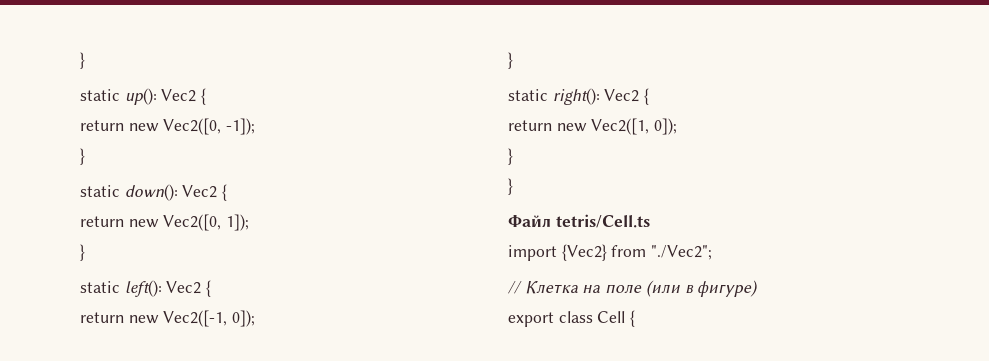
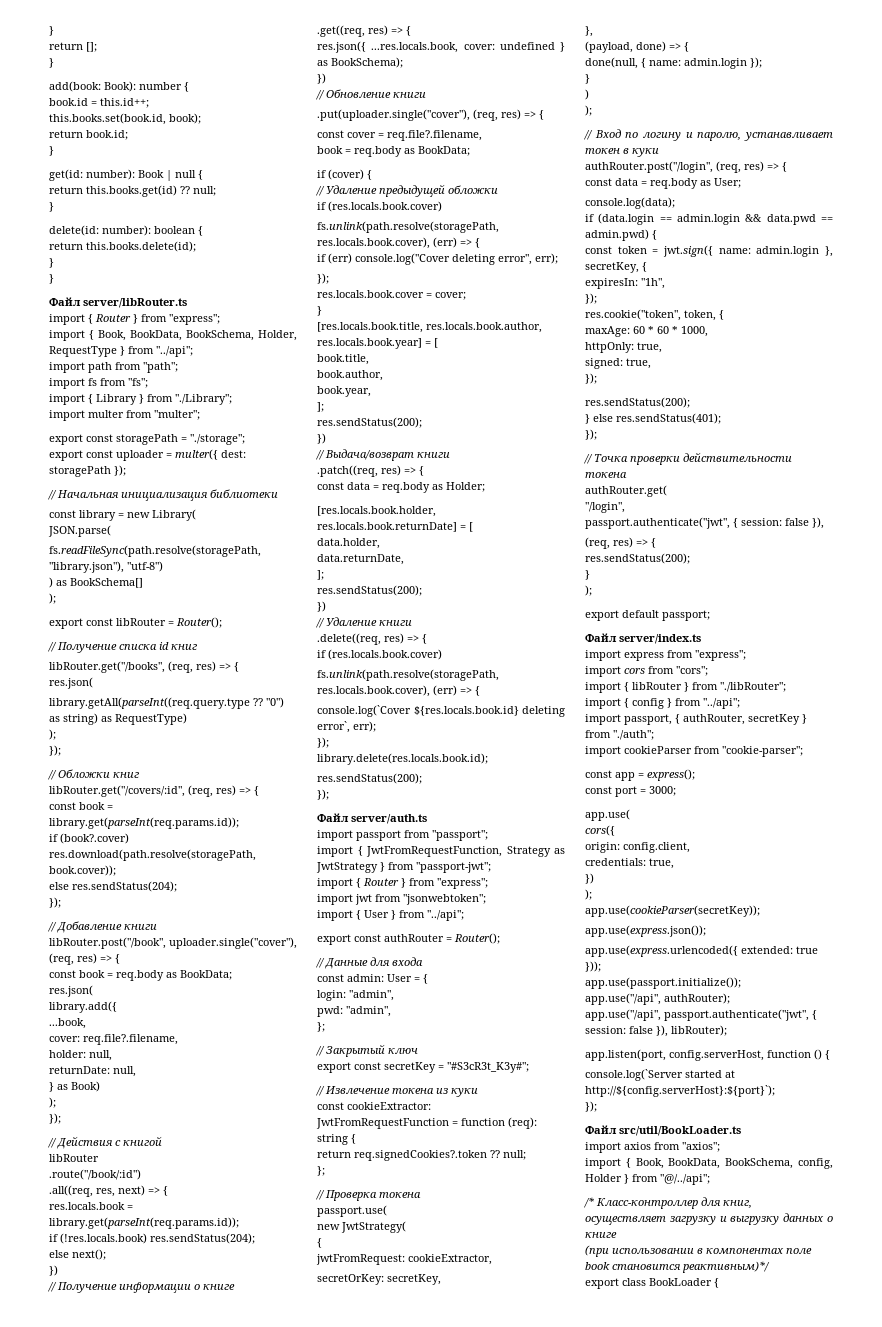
[80,52,85,69] [80,88,207,105] [80,118,256,135] [80,148,85,165] [80,184,228,201] [80,214,250,231] [80,244,85,261] [80,280,212,297] [80,310,256,327] [508,52,513,69] [508,88,650,105] [508,118,678,135] } // static up(): Vec2 { // return new Vec2([0, -1]); // } // static down(): Vec2 { // return new Vec2([0, 1]); // } // static left(): Vec2 { // return new Vec2([-1, 0]); // } // static right(): Vec2 { // return new Vec2([1, 0]); -> [49,26,54,36] [49,42,97,52] [49,58,54,68] [49,81,189,92] [49,98,149,108] [49,113,201,125] [49,130,128,140] [49,146,54,156] [49,169,203,181] [49,185,216,197] [49,202,54,212] [49,225,203,236] [49,241,196,252] } // return []; // } // add(book: Book): number { // book.id = this.id++; // this.books.set(book.id, book); // return book.id; // } // get(id: number): Book | null { // return this.books.get(id) ?? null; // } // delete(id: number): boolean { // return this.books.delete(id);
[555,214,650,228] [508,244,713,261] [508,280,759,297] tetris/Cell.ts // import {Vec2} from "./Vec2"; // // Клетка на поле (или в фигуре) -> [83,298,187,308] [49,314,220,325] [49,330,297,341] [49,346,193,357] [49,362,178,373] [49,378,148,389] [49,394,232,405] [49,410,200,421] [49,434,245,445] [49,449,246,461] [49,465,126,477] [47,489,278,501] [49,509,196,521] [48,525,111,537] [49,545,261,557] [49,561,163,573] [49,577,143,588] [49,593,56,604] [49,617,222,629] [47,642,198,653] [49,661,239,673] [49,677,93,689] [49,697,284,709] [49,713,187,725] [49,729,56,740] [49,745,61,756] [47,769,140,780] [49,785,259,797] [49,802,113,810] [49,817,239,829] [49,833,129,844] [49,849,256,861] [49,865,116,876] [49,881,177,892] [49,897,61,908] [47,921,157,933] [49,937,297,949] [49,953,120,965] [49,970,232,981] [49,985,93,997] [49,1001,117,1013] [49,1018,86,1029] [49,1034,178,1045] [49,1050,112,1061] [49,1066,136,1077] [49,1081,100,1092] [49,1097,56,1108] [49,1113,61,1124] [47,1136,162,1149] [49,1154,99,1162] [49,1169,141,1180] [49,1185,168,1197] [49,1202,133,1210] [49,1217,239,1229] [49,1233,255,1244] [49,1249,106,1260] [49,1265,58,1276] [47,1282,235,1293] [317,25,411,37] [317,41,565,53] [317,57,403,68] [317,73,326,84] [315,89,426,100] [317,109,544,121] [317,130,482,141] [317,146,470,157] [317,169,372,180] [315,184,498,197] [317,201,442,212] [317,221,499,233] [317,237,480,249] [317,253,558,265] [317,273,329,284] [317,290,466,300] [317,306,322,316] [317,322,542,333] [317,338,438,349] [317,354,369,365] [317,370,383,381] [317,386,371,397] [317,402,324,412] [317,417,422,428] [317,433,326,444] [315,449,450,461] [317,465,424,477] [317,482,485,493] [317,506,436,517] [317,522,473,532] [317,538,380,549] [317,554,404,565] [317,570,324,580] [317,585,422,596] [317,601,326,612] [315,617,412,628] [317,633,427,645] [317,649,442,660] [317,669,499,681] [317,685,480,697] [317,705,565,717] [317,721,376,733] [317,737,329,748] [317,753,488,765] [317,773,422,784] [317,789,329,800] [317,813,427,824] [317,830,488,841] [317,846,565,857] [316,862,491,873] [317,878,488,889] [317,894,486,905] [317,910,464,921] [317,933,500,945] [315,957,423,969] [317,974,428,984] [317,990,394,1001] [317,1006,391,1017] [317,1022,325,1032] [315,1044,418,1057] [317,1062,529,1073] [315,1086,478,1097] [317,1102,431,1110] [316,1117,537,1129] [317,1134,356,1145] [317,1150,526,1161] [317,1166,325,1176] [315,1190,421,1201] [317,1205,387,1217] [317,1221,406,1233] [317,1238,322,1248] [316,1254,492,1265] [317,1274,441,1285] [585,26,593,37] [585,41,689,53] [585,57,762,69] [585,74,590,84] [585,89,589,100] [585,105,592,116] [583,129,833,141] [585,148,659,157] [585,161,787,173] [585,178,741,189] [585,197,675,209] [585,213,833,225] [585,229,657,241] [585,245,833,257] [585,262,647,273] [585,278,665,289] [585,293,597,304] [585,309,724,321] [585,326,708,337] [585,342,662,353] [585,358,651,369] [585,373,597,384] [585,397,690,408] [585,413,721,424] [585,429,597,440] [583,452,792,465] [585,472,627,478] [585,485,667,497] [585,502,625,513] [585,517,824,529] [585,537,656,549] [585,553,690,564] [585,570,590,580] [585,585,592,596] [585,610,710,621] [585,633,701,644] [585,650,746,661] [585,666,708,677] [585,682,786,693] [585,698,740,709] [585,714,807,725] [585,730,654,740] [585,746,803,757] [585,769,695,781] [585,786,676,797] [585,809,630,821] [585,825,615,836] [585,842,690,853] [585,858,674,869] [585,873,594,884] [585,889,592,900] [585,905,760,917] [585,925,706,937] [585,945,818,957] [585,961,601,972] [585,977,741,989] [585,993,730,1005] [585,1009,817,1021] [585,1025,727,1037] [585,1049,830,1061] [585,1069,735,1081] [585,1085,775,1097] [585,1101,597,1112] [585,1125,741,1136] [585,1142,720,1153] [585,1158,833,1169] [585,1174,710,1185] [583,1197,752,1209] [585,1213,833,1225] [585,1232,617,1238] [585,1245,812,1257] [585,1261,770,1273] server/libRouter.ts // import { Router } from "express"; // import { Book, BookData, BookSchema, Holder, RequestType } from "../api"; // import path from "path"; // import fs from "fs"; // import { Library } from "./Library"; // import multer from "multer"; // export const storagePath = "./storage"; // export const uploader = multer({ dest: storagePath }); // // Начальная инициализация библиотеки // const library = new Library( // JSON.parse( // fs.readFileSync(path.resolve(storagePath, "library.json"), "utf-8") // ) as BookSchema[] // ); // export const libRouter = Router(); // // Получение списка id книг // libRouter.get("/books", (req, res) => { // res.json( // library.getAll(parseInt((req.query.type ?? "0") as string) as RequestType) // ); // }); // // Обложки книг // libRouter.get("/covers/:id", (req, res) => { // const book = library.get(parseInt(req.params.id)); // if (book?.cover) res.download(path.resolve(storagePath, book.cover)); // else res.sendStatus(204); // }); // // Добавление книги // libRouter.post("/book", uploader.single("cover"), (req, res) => { // const book = req.body as BookData; // res.json( // library.add({ // ...book, // cover: req.file?.filename, // holder: null, // returnDate: null, // } as Book) // ); // }); // // Действия с книгой // libRouter // .route("/book/:id") // .all((req, res, next) => { // res.locals.book = library.get(parseInt(req.params.id)); // if (!res.locals.book) res.sendStatus(204); // else next(); // }) // // Получение информации о книге // .get((req, res) => { // res.json({ ...res.locals.book, cover: undefined } as BookSchema); // }) // // Обновление книги // .put(uploader.single("cover"), (req, res) => { // const cover = req.file?.filename, // book = req.body as BookData; // if (cover) { // // Удаление предыдущей обложки // if (res.locals.book.cover) // fs.unlink(path.resolve(storagePath, res.locals.book.cover), (err) => { // if (err) console.log("Cover deleting error", err); // }); // res.locals.book.cover = cover; // } // [res.locals.book.title, res.locals.book.author, res.locals.book.year] = [ // book.title, // book.author, // book.year, // ]; // res.sendStatus(200); // }) // // Выдача/возврат книги // .patch((req, res) => { // const data = req.body as Holder; // [res.locals.book.holder, res.locals.book.returnDate] = [ // data.holder, // data.returnDate, // ]; // res.sendStatus(200); // }) // // Удаление книги // .delete((req, res) => { // if (res.locals.book.cover) // fs.unlink(path.resolve(storagePath, res.locals.book.cover), (err) => { // console.log(`Cover ${res.locals.book.id} deleting error`, err); // }); // library.delete(res.locals.book.id); // res.sendStatus(200); // }); // Файл server/auth.ts // import passport from "passport"; // import { JwtFromRequestFunction, Strategy as JwtStrategy } from "passport-jwt"; // import { Router } from "express"; // import jwt from "jsonwebtoken"; // import { User } from "../api"; // export const authRouter = Router(); // // Данные для входа // const admin: User = { // login: "admin", // pwd: "admin", // }; // // Закрытый ключ // export const secretKey = "#S3cR3t_K3y#"; // // Извлечение токена из куки // const cookieExtractor: JwtFromRequestFunction = function (req): string { // return req.signedCookies?.token ?? null; // }; // // Проверка токена // passport.use( // new JwtStrategy( // { // jwtFromRequest: cookieExtractor, // secretOrKey: secretKey, // }, // (payload, done) => { // done(null, { name: admin.login }); // } // ) // ); // // Вход по логину и паролю, устанавливает токен в куки // authRouter.post("/login", (req, res) => { // const data = req.body as User; // console.log(data); // if (data.login == admin.login && data.pwd == admin.pwd) { // const token = jwt.sign({ name: admin.login }, secretKey, { // expiresIn: "1h", // }); // res.cookie("token", token, { // maxAge: 60 * 60 * 1000, // httpOnly: true, // signed: true, // }); // res.sendStatus(200); // } else res.sendStatus(401); // }); // // Точка проверки действительности токена // authRouter.get( // "/login", // passport.authenticate("jwt", { session: false }), // (req, res) => { // res.sendStatus(200); // } // ); // export default passport; // Файл server/index.ts // import express from "express"; // import cors from "cors"; // import { libRouter } from "./libRouter"; // import { config } from "../api"; // import passport, { authRouter, secretKey } from "./auth"; // import cookieParser from "cookie-parser"; // const app = express(); // const port = 3000; // app.use( // cors({ // origin: config.client, // credentials: true, // }) // ); // app.use(cookieParser(secretKey)); // app.use(express.json()); // app.use(express.urlencoded({ extended: true })); // app.use(passport.initialize()); // app.use("/api", authRouter); // app.use("/api", passport.authenticate("jwt", { session: false }), libRouter); // app.listen(port, config.serverHost, function () { // console.log(`Server started at http://${config.serverHost}:${port}`); // }); // Файл src/util/BookLoader.ts // import axios from "axios"; // import { Book, BookData, BookSchema, config, Holder } from "@/../api"; // /* Класс-контроллер для книг, осуществляет загрузку и выгрузку данных о книге // (при использовании в компонентах поле book становится реактивным)*/
[597,311,626,323] Cell -> [649,1278,712,1286] BookLoader

